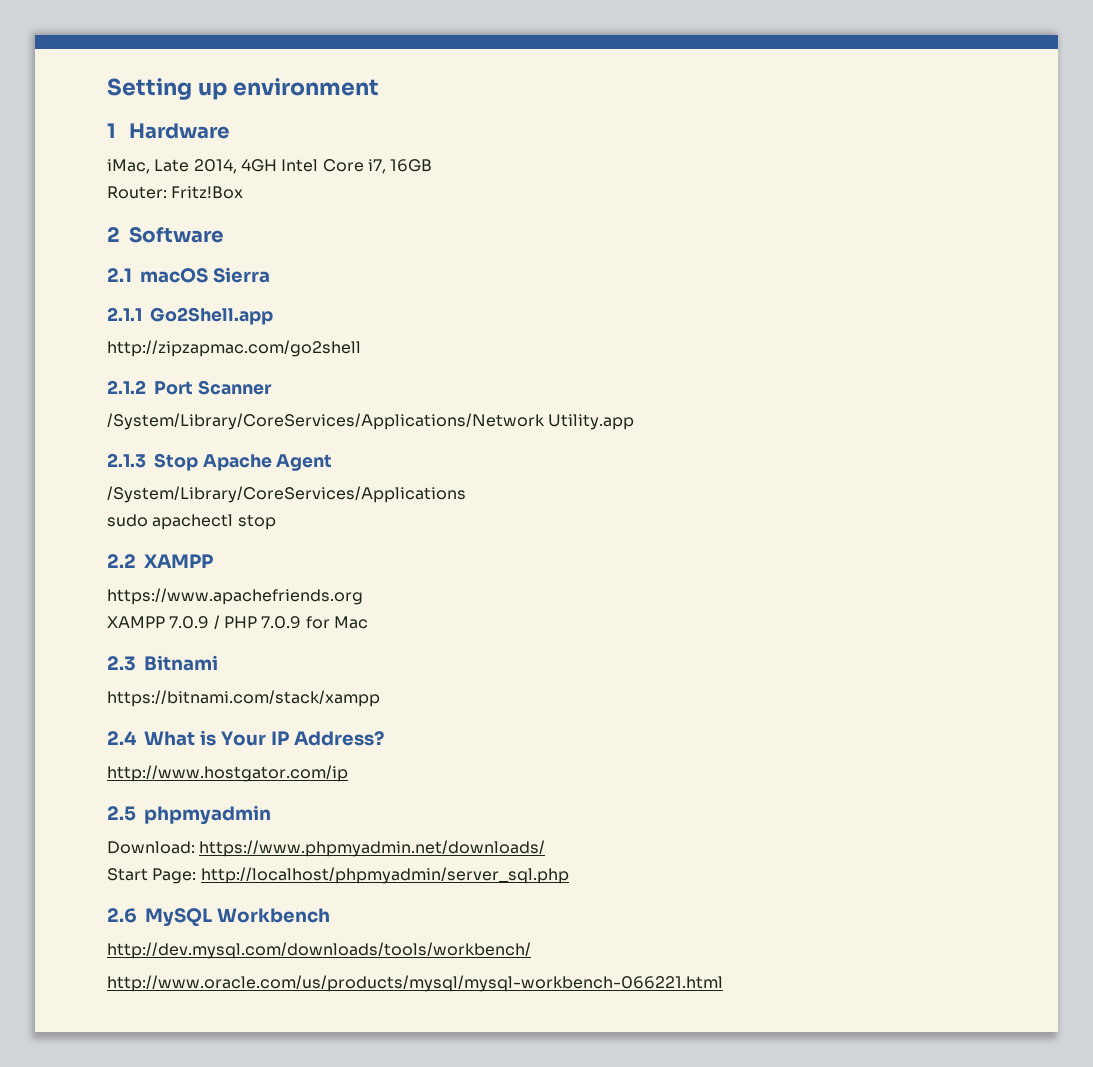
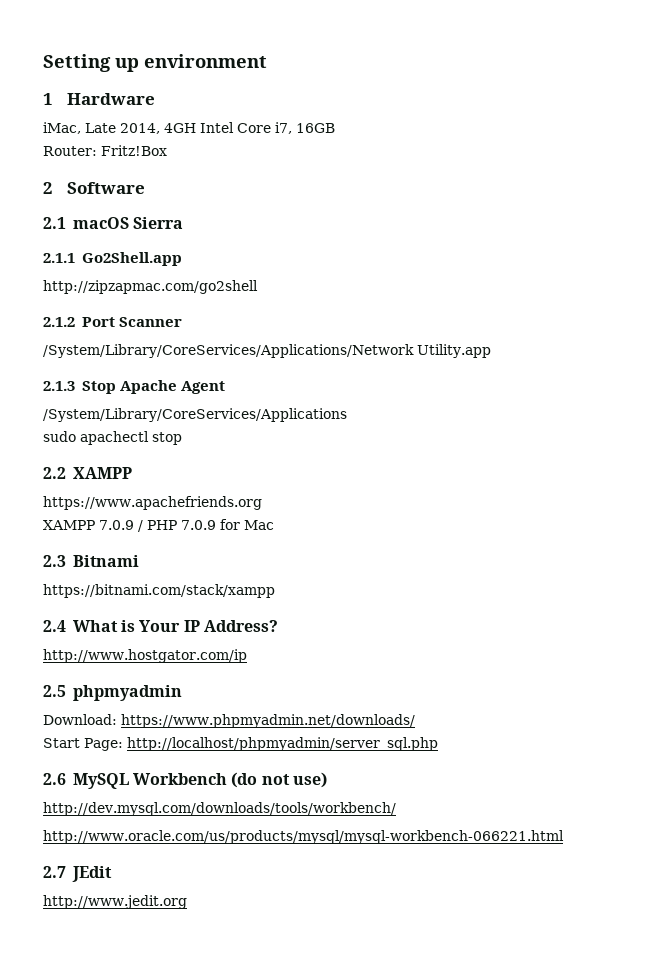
(330, 915) none -> [231,772,328,788] (do not use)
(723, 983) none -> [43,866,112,882] [43,895,187,909] // 2.7 JEdit // http://www.jedit.org

